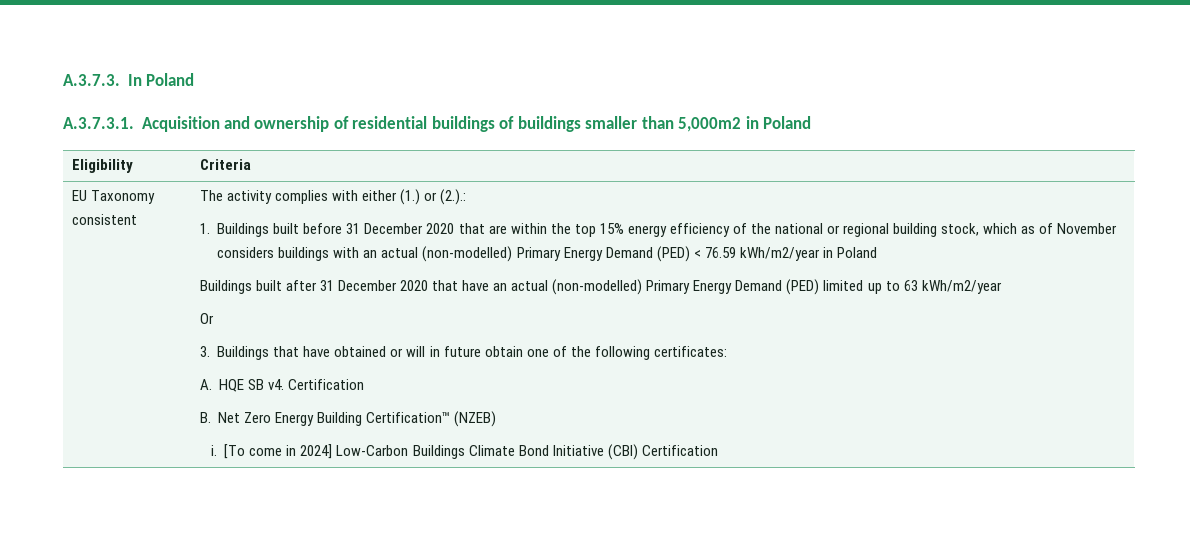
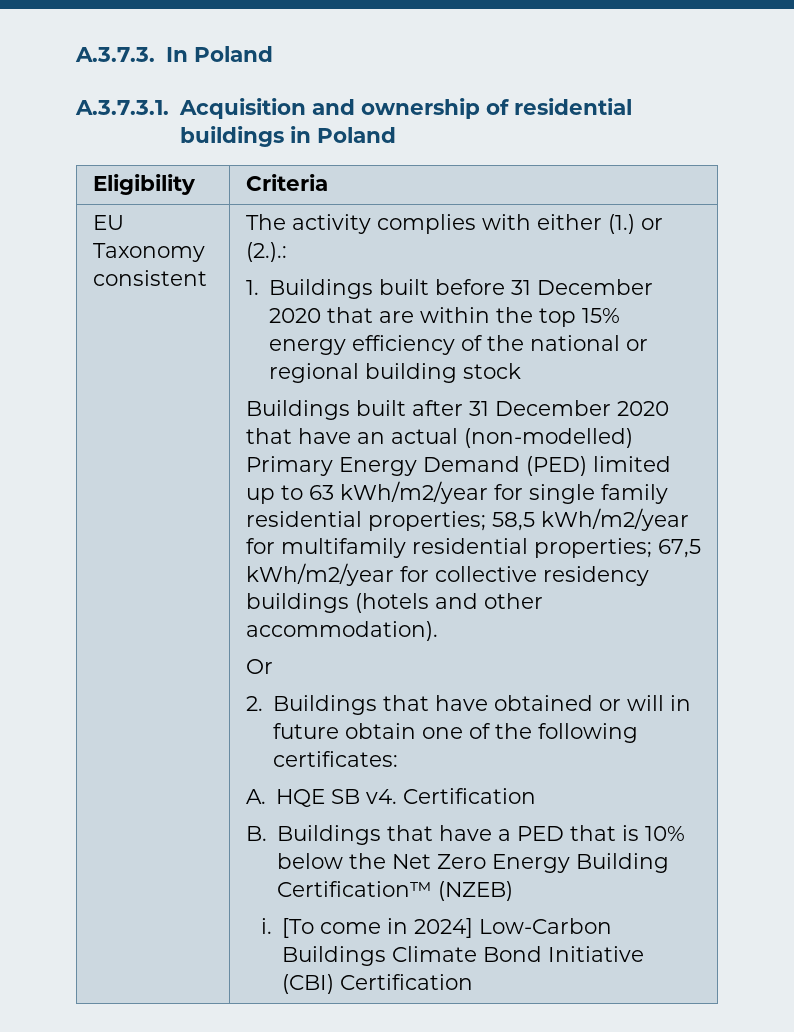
[499,116,742,132] of buildings smaller than 5,000m2 -> (284, 136) none
[941,223,1118,236] [217,246,877,262] stock, which as of November considers buildings with an actual (non-modelled) Primary Energy Demand (PED) < 76.59 kWh/m2/year in Poland -> [463,363,522,379] stock
(1002, 287) none -> [493,484,668,504] [245,508,689,531] [245,538,701,558] [245,563,649,586] [245,593,543,613] [245,621,438,641] for single family residential properties; 58,5 kWh/m2/year for multifamily residential properties; 67,5 kWh/m2/year for collective residency buildings (hotels and other accommodation).
[199,346,210,357] 3. -> [245,696,263,711] 2.
(211, 417) none -> [277,825,686,845] [277,853,387,869] Buildings that have a PED that is 10% below the

